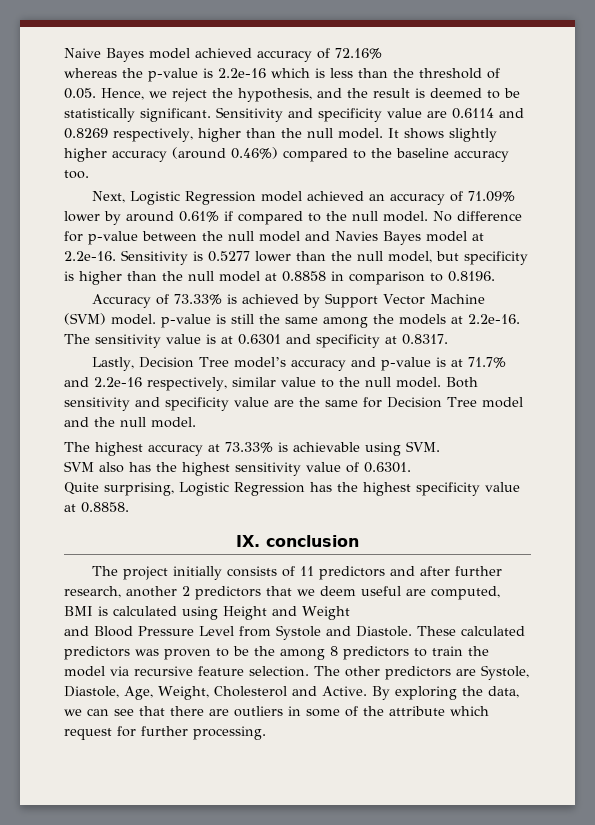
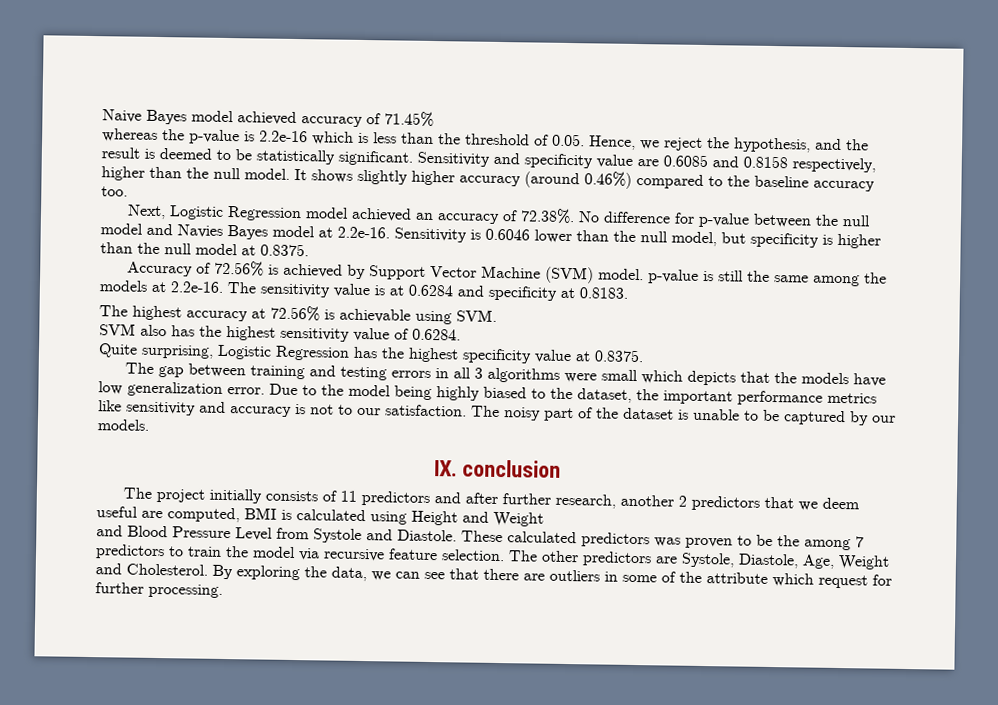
[335,48,382,59] 72.16% -> [384,111,434,128] 71.45%
[452,108,524,119] [64,128,108,139] 0.6114 and 0.8269 -> [663,154,788,169] 0.6085 and 0.8158
[467,191,515,202] [64,211,428,225] 71.09% lower by around 0.61% if compared to the null model. -> [520,208,576,225] 72.38%.
[208,251,250,262] 0.5277 -> [485,228,530,241] 0.6046
[282,271,495,285] 0.8858 in comparison to 0.8196. -> [260,243,309,257] 0.8375.
[173,294,222,305] 73.33% -> [214,260,265,277] 72.56%
[238,334,281,345] 0.6301 -> [408,284,453,297] 0.6284
[402,334,448,345] [91,357,506,371] [64,377,478,391] [64,397,523,411] [64,417,196,428] 0.8317. // Lastly, Decision Tree model’s accuracy and p-value is at 71.7% and 2.2e-16 respectively, similar value to the null model. Both sensitivity and specificity value are the same for Decision Tree model and the null model. -> [579,287,628,299] 0.8183.
[225,442,273,453] 73.33% -> [270,305,320,322] 72.56%
[364,462,411,473] 0.6301. -> [412,328,461,341] 0.6284.
[81,502,129,513] 0.8858. -> [594,349,644,363] [125,362,887,387] [98,381,877,406] [98,400,896,426] [97,419,149,431] 0.8375. // The gap between training and testing errors in all 3 algorithms were small which depicts that the models have low generalization error. Due to the model being highly biased to the dataset, the important performance metrics like sensitivity and accuracy is not to our satisfaction. The noisy part of the dataset is unable to be captured by our models.
[330,646,338,656] 8 -> [855,536,864,548] 7
[158,686,367,700] Weight, Cholesterol and Active. -> [838,555,890,570] [95,563,208,576] Weight and Cholesterol.

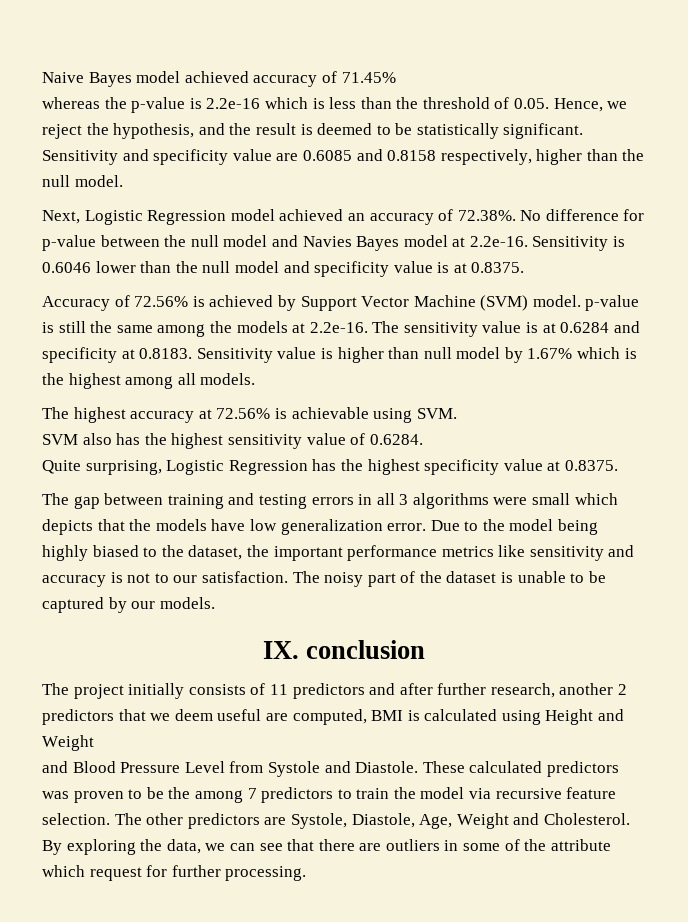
[294,168,875,192] [101,186,128,197] It shows slightly higher accuracy (around 0.46%) compared to the baseline accuracy too. -> (123, 181) none
[671,231,881,249] [100,242,238,256] model, but specificity is higher than the null model -> [234,261,450,277] model and specificity value is
(628, 293) none -> [196,347,637,363] [42,373,256,389] Sensitivity value is higher than null model by 1.67% which is the highest among all models.

